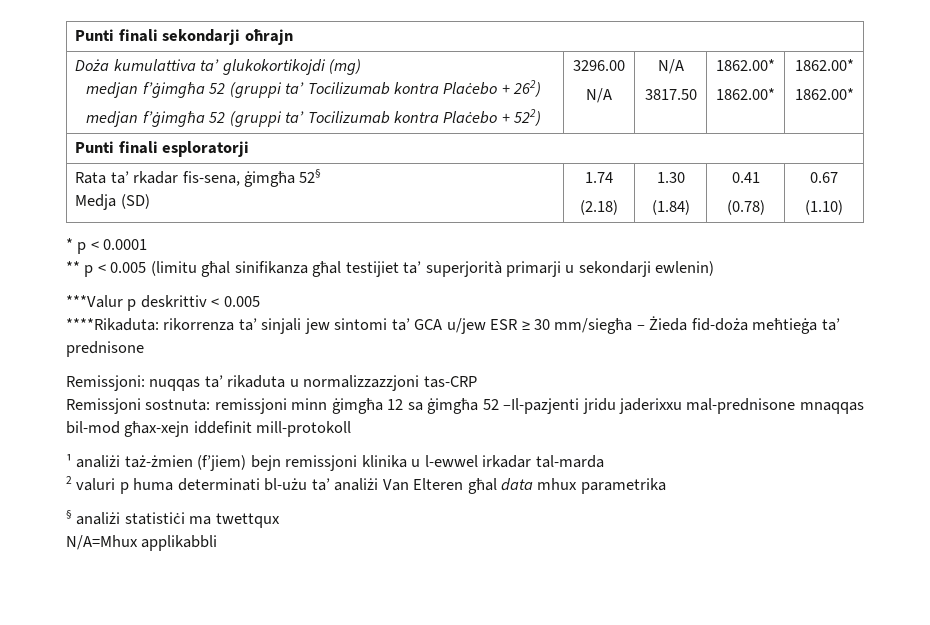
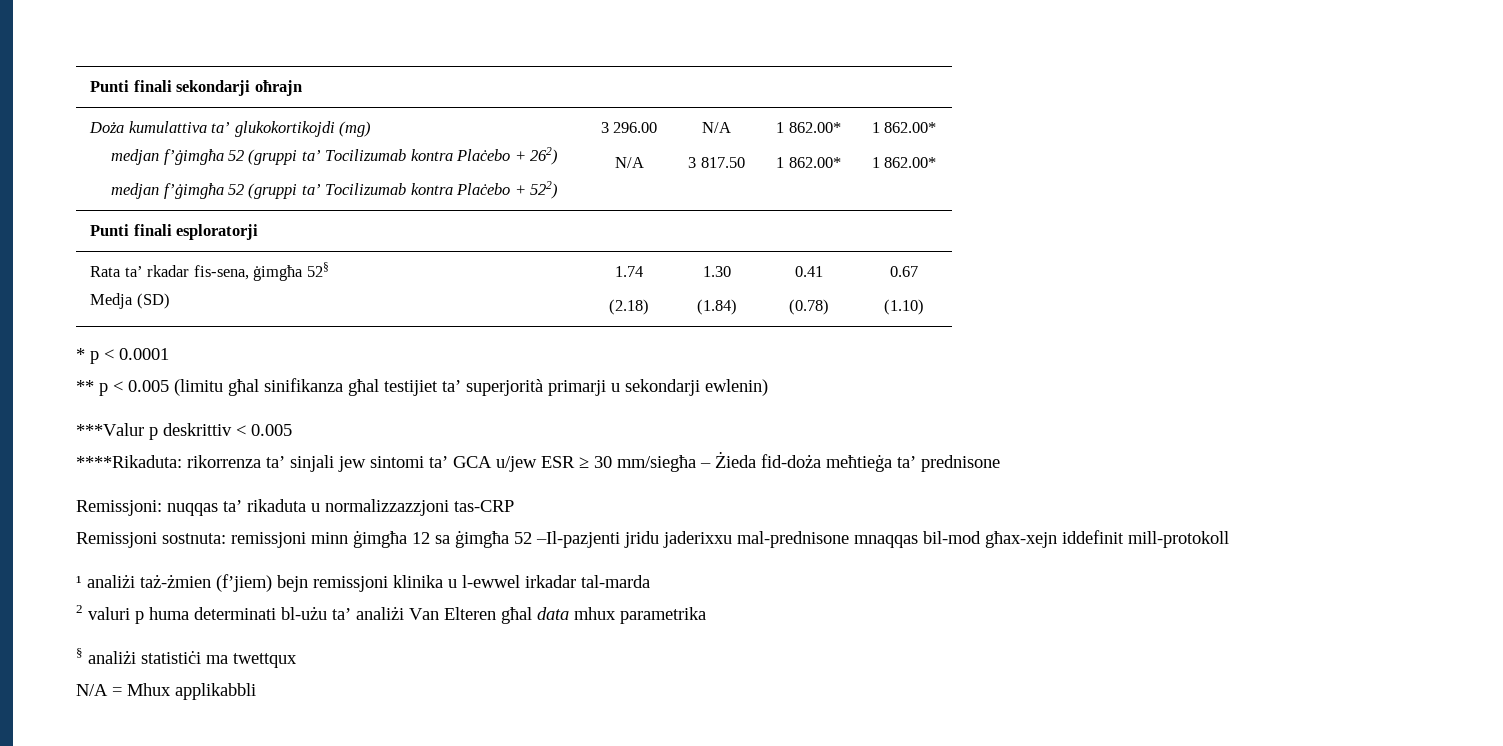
[573,60,625,71] 3296.00 -> [600,122,658,133] 3 296.00
[644,89,697,100] [716,59,775,71] [716,88,775,100] [794,59,854,71] [794,88,854,100] 3817.50 | 1862.00* // 1862.00* | 1862.00* // 1862.00* -> [688,157,745,168] [776,122,841,133] [776,157,841,168] [871,122,937,133] [871,157,937,168] 3 817.50 | 1 862.00* // 1 862.00* | 1 862.00* // 1 862.00*
[66,535,138,550] N/A=Mhux -> [76,683,171,696] N/A = Mhux

